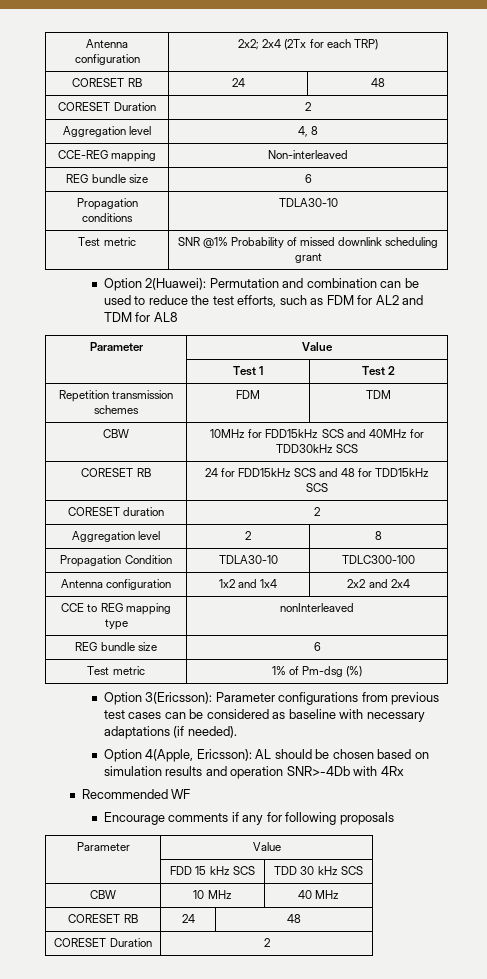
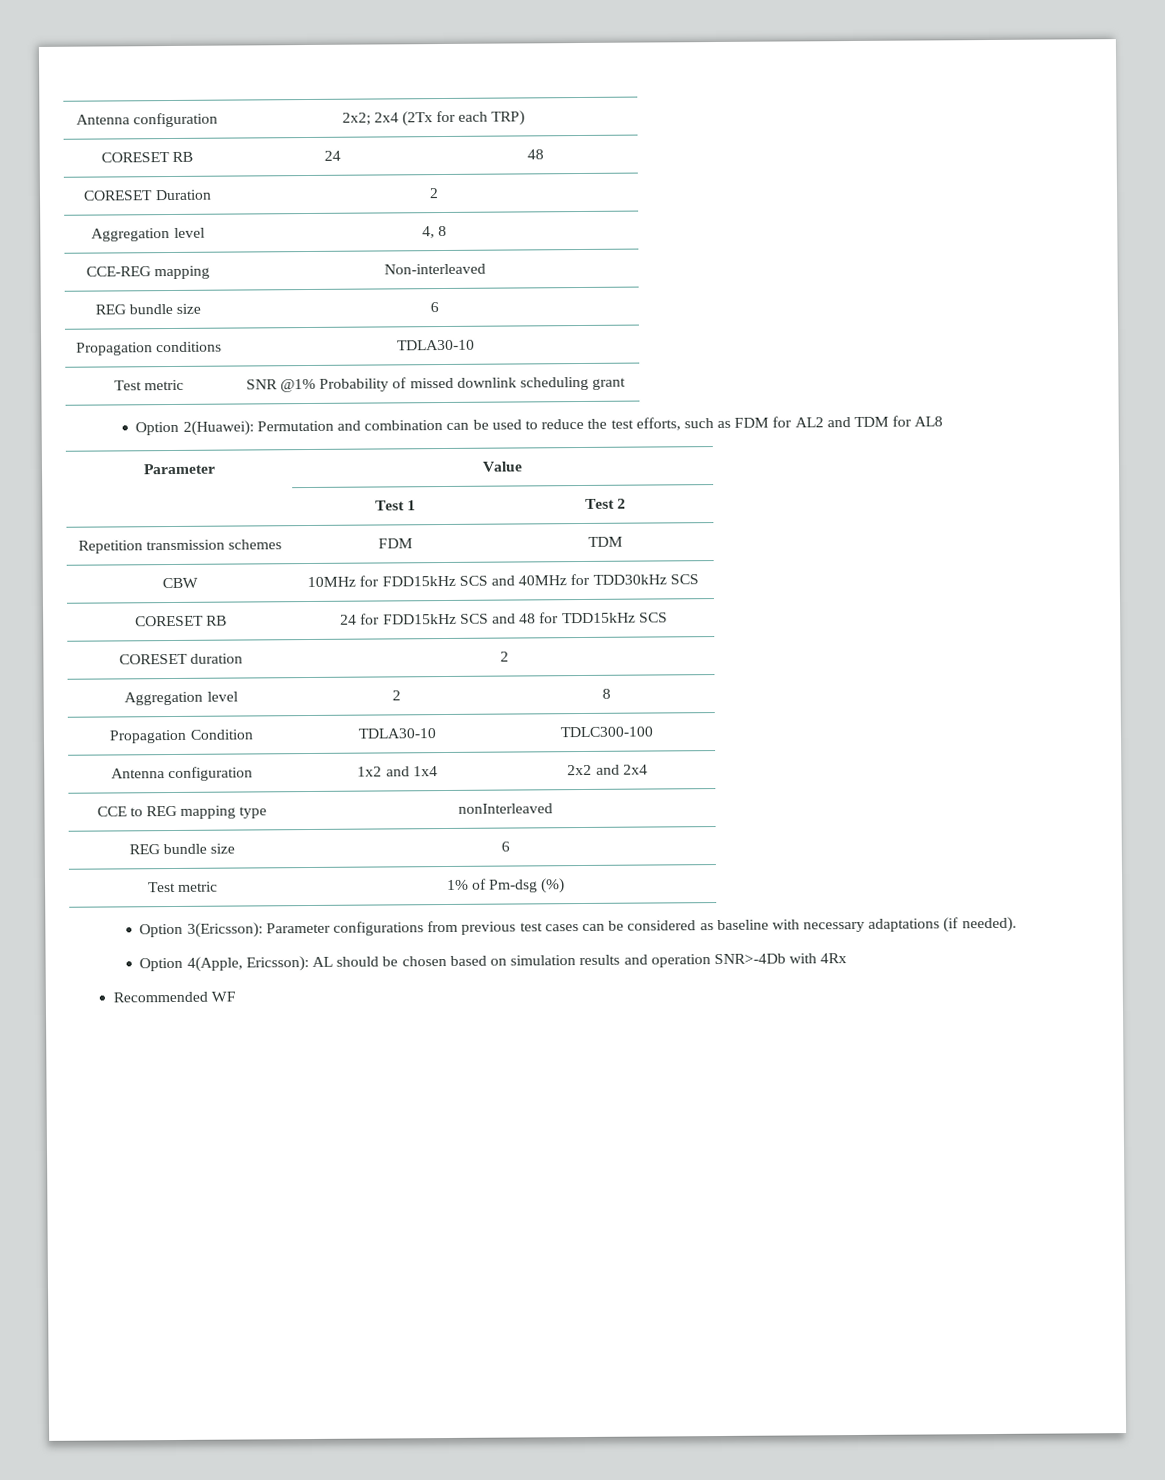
[103,812,394,825] [76,842,130,851] [252,842,281,851] [170,866,255,875] [274,866,363,875] [90,890,116,899] [193,890,232,899] [297,890,340,899] [68,914,138,923] [181,914,195,923] [287,914,301,923] [54,938,152,947] [263,938,270,947] // Encourage comments if any for following proposals // Parameter | Value // | FDD 15 kHz SCS | TDD 30 kHz SCS // CBW | 10 MHz | 40 MHz // CORESET RB | 24 | 48 // CORESET Duration | 2 -> (236, 996) none

